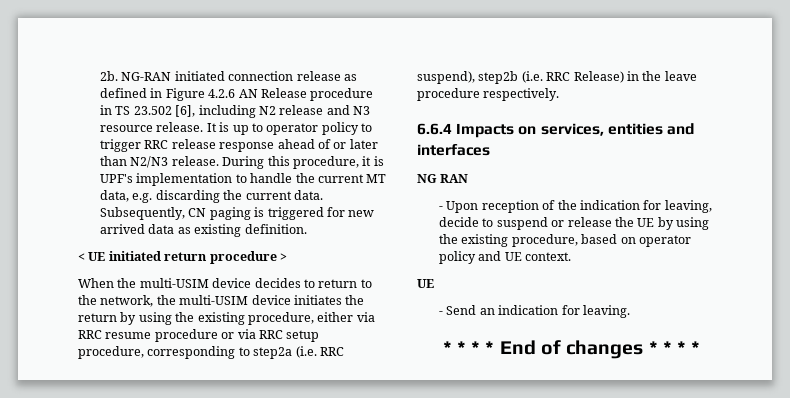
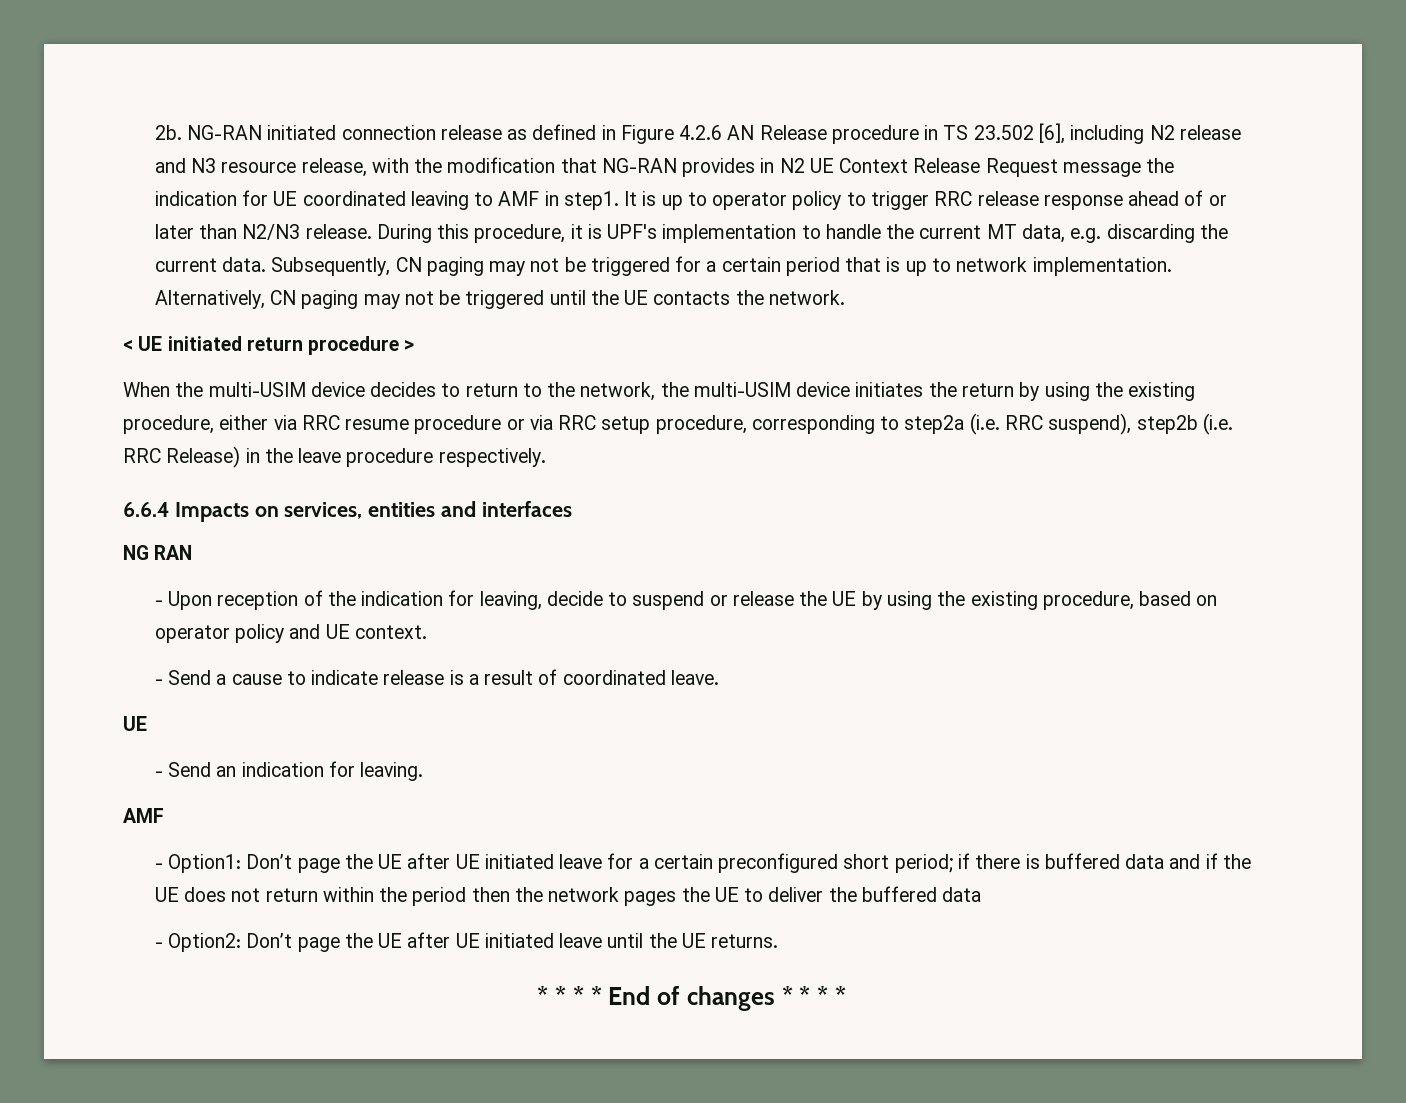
[156,122,204,132] release. -> [301,157,1175,177] [154,190,619,210] release, with the modification that NG-RAN provides in N2 UE Context Release Request message the indication for UE coordinated leaving to AMF in step1.
[254,207,375,220] [100,224,307,237] is triggered for new arrived data as existing definition. -> [489,256,1172,276] [154,290,845,309] may not be triggered for a certain period that is up to network implementation. Alternatively, CN paging may not be triggered until the UE contacts the network.
(572, 256) none -> [154,669,719,685] // - Send a cause to indicate release is a result of coordinated leave.
(630, 311) none -> [123,808,164,823] [154,853,1251,873] [154,886,982,906] [154,932,779,952] // AMF // - Option1: Don’t page the UE after UE initiated leave for a certain preconfigured short period; if there is buffered data and if the UE does not return within the period then the network pages the UE to deliver the buffered data // - Option2: Don’t page the UE after UE initiated leave until the UE returns.

